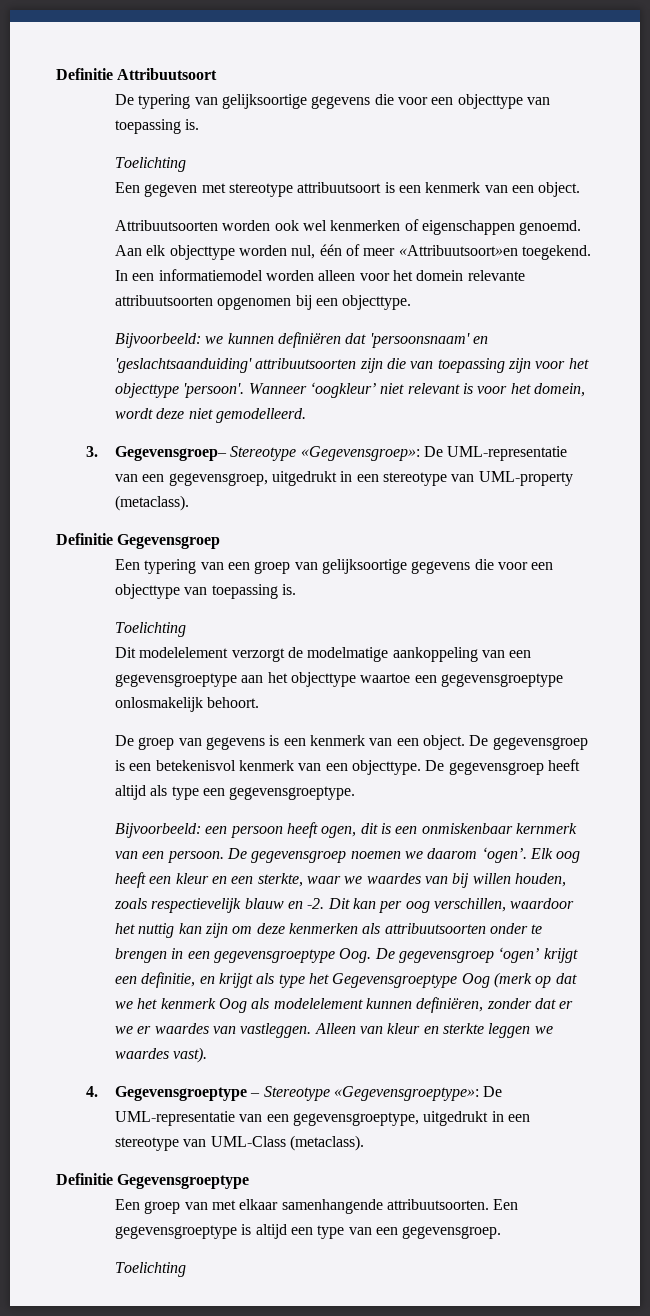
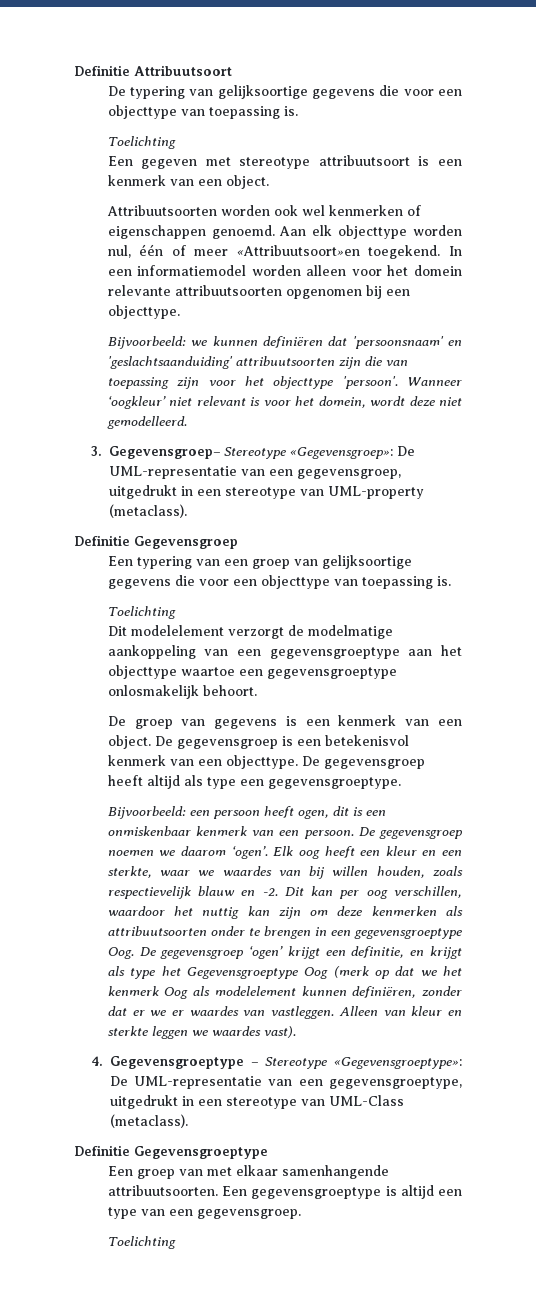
[515,823,577,834] kernmerk -> [195,826,247,836] kenmerk

